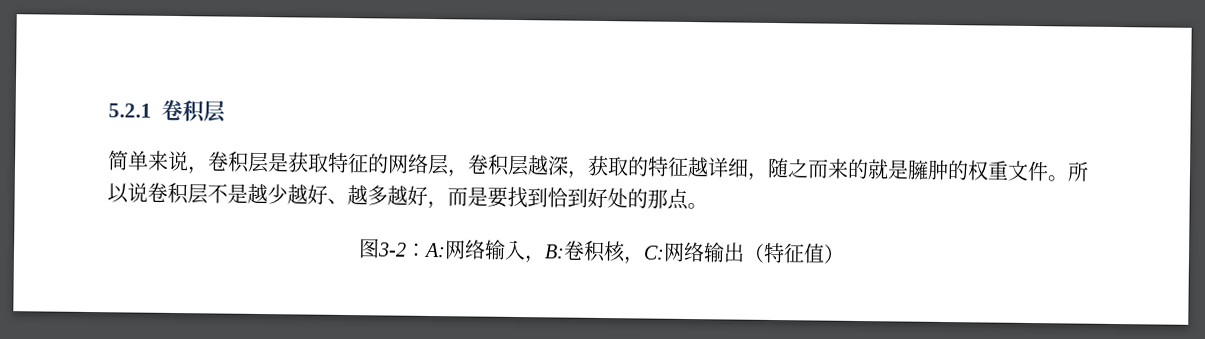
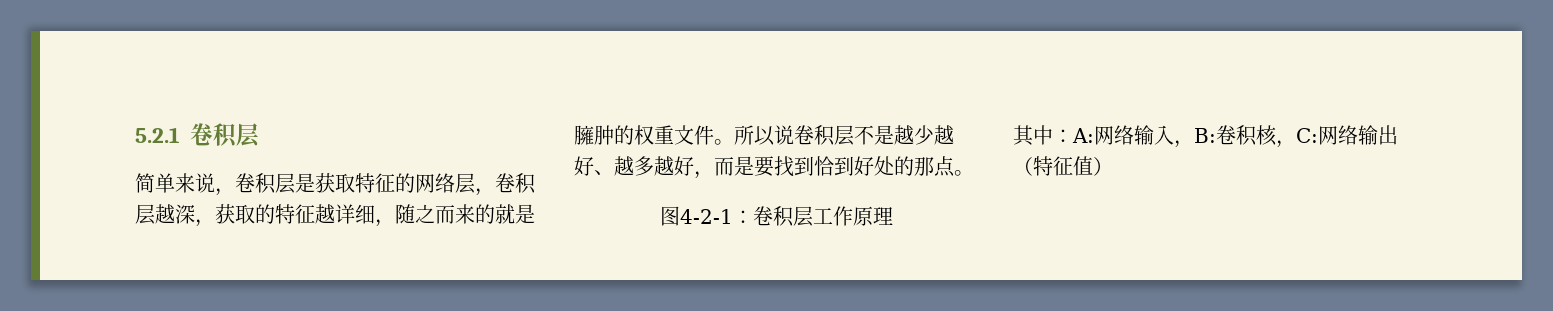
[377,242,407,257] 3-2 -> [680,206,893,227] [1013,125,1053,146] 4-2-1：卷积层工作原理 // 其中

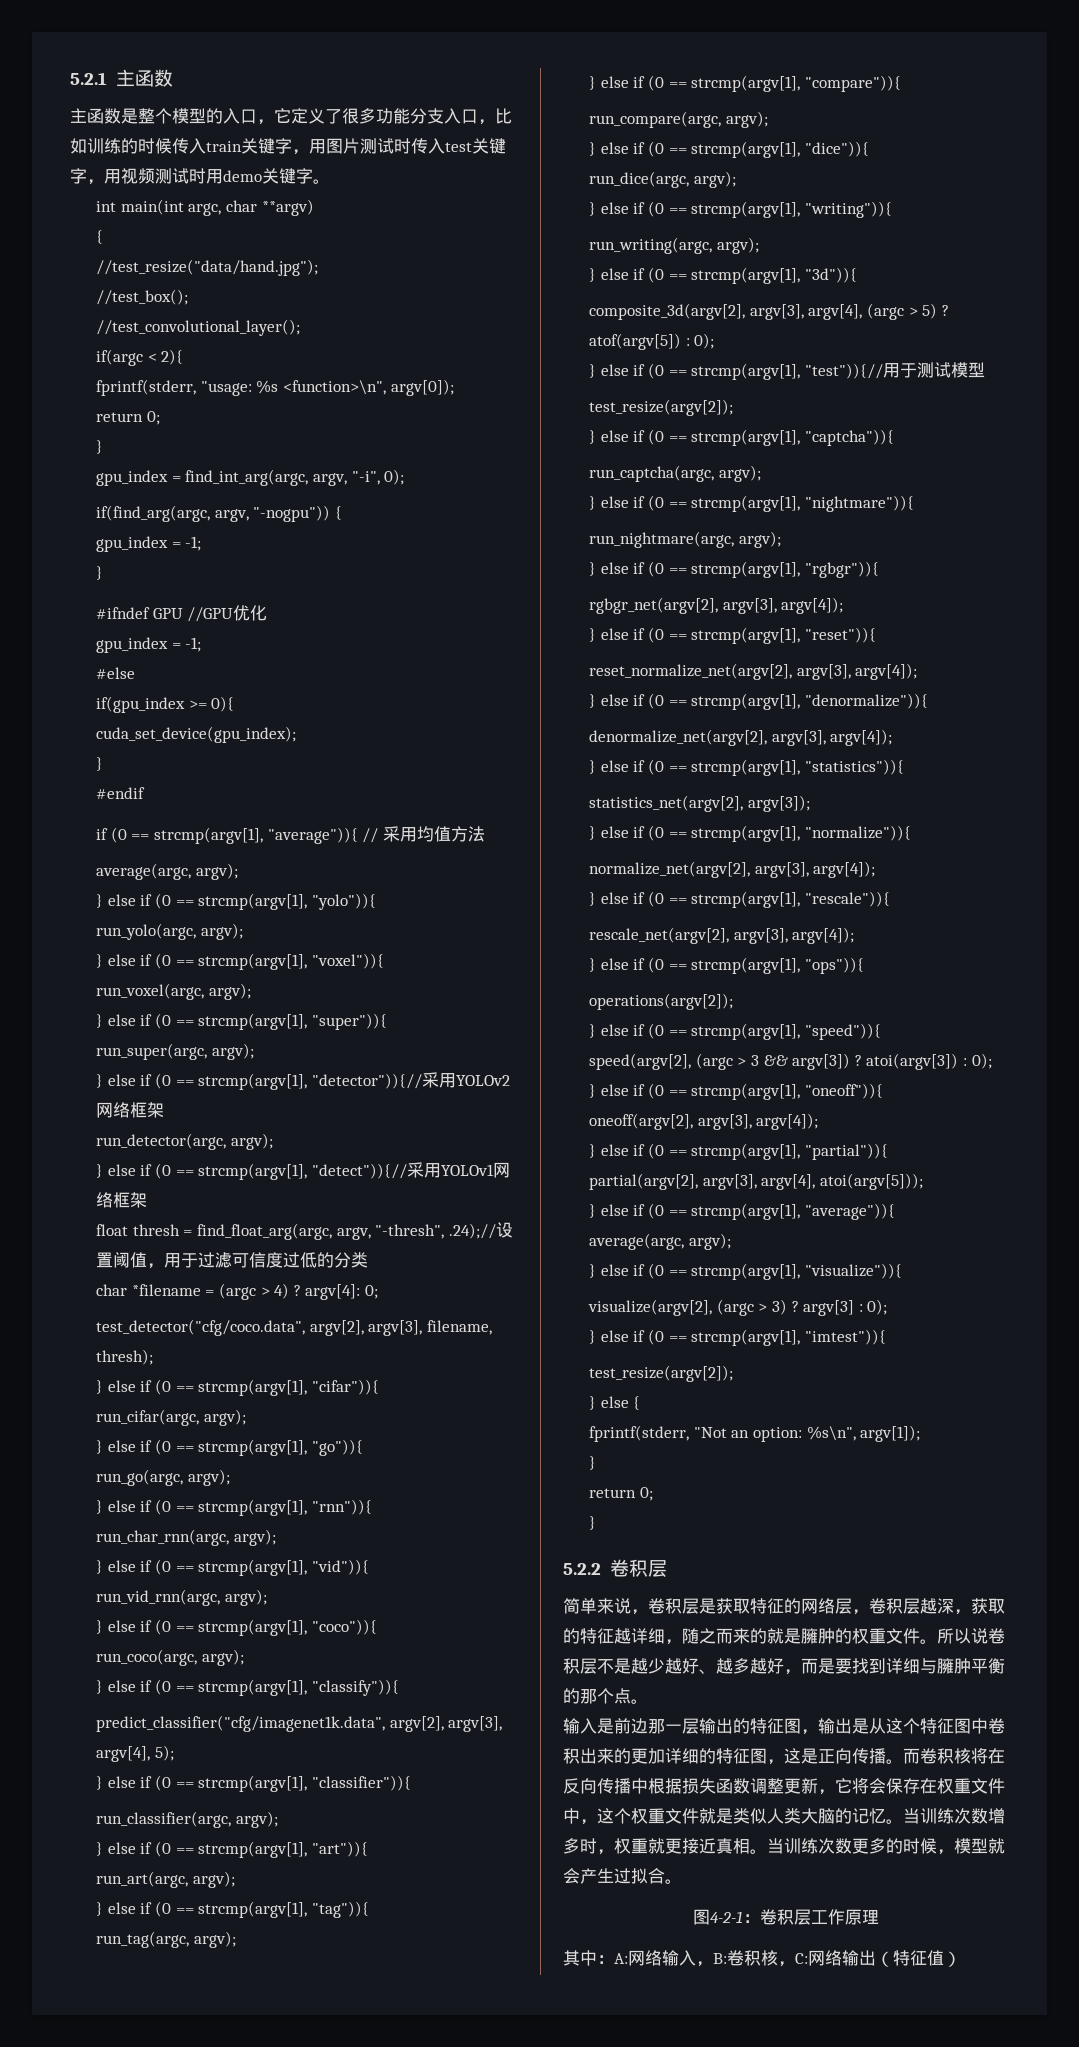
(180, 135) none -> [115,69,173,87] [70,108,512,125] [70,138,506,155] [70,168,330,185] [96,199,314,216] [96,230,104,244] [96,259,319,276] [96,289,189,305] [96,319,301,336] [96,349,184,366] [96,379,454,396] [96,411,160,425] [96,440,104,454] [96,469,405,486] [96,505,343,522] [96,536,202,552] [96,566,104,580] [96,605,268,622] [96,637,202,653] [96,667,136,679] [96,696,235,713] [96,726,297,743] [96,757,104,771] [96,787,146,799] [96,826,485,844] [96,863,238,880] [96,893,376,910] [96,923,243,940] [96,953,384,970] [96,983,251,1000] [96,1013,387,1030] [96,1043,254,1060] [96,1072,510,1090] [96,1102,165,1118] [96,1133,273,1150] [96,1162,510,1180] [96,1192,148,1208] [96,1222,513,1240] [96,1252,369,1269] [96,1283,379,1300] [96,1319,493,1336] [96,1349,154,1365] [96,1379,379,1396] [96,1409,246,1426] [96,1439,363,1456] [96,1469,230,1486] [96,1499,372,1516] [96,1529,276,1546] [96,1559,369,1576] [96,1589,267,1606] [96,1619,377,1636] [96,1649,244,1666] [96,1679,399,1696] [96,1715,503,1732] [96,1745,174,1762] [96,1775,411,1792] [96,1811,278,1828] [96,1841,368,1858] [96,1871,235,1888] [96,1901,369,1918] [96,1931,236,1948] [589,75,901,92] [589,111,768,128] [589,141,869,158] [589,171,736,188] [589,201,892,218] [589,237,759,254] [589,267,857,284] [589,303,949,320] [589,333,715,350] [589,362,985,380] [589,399,734,416] [589,429,894,446] [589,465,761,482] [589,495,914,512] [589,531,781,548] [589,561,879,578] [589,597,844,614] [589,627,876,644] [589,663,918,680] [589,693,928,710] [589,729,893,746] [589,759,904,776] [589,795,810,812] [589,825,911,842] [589,861,876,878] [589,891,890,908] [589,927,855,944] [589,957,864,974] [589,993,734,1010] [589,1023,881,1040] [589,1053,992,1070] [589,1083,883,1100] [589,1113,819,1130] [589,1143,888,1160] [589,1173,924,1190] [589,1203,895,1220] [589,1233,731,1250] [589,1263,902,1280] [588,1299,888,1316] [589,1329,886,1346] [589,1365,734,1382] [589,1396,641,1410] [589,1425,921,1442] [589,1456,597,1470] [589,1487,653,1501] [589,1516,597,1530] [563,1563,601,1575] 主函数 // 主函数是整个模型的入口，它定义了很多功能分支入口，比如训练的时候传入train关键字，用图片测试时传入test关键字，用视频测试时用demo关键字。 // int main(int argc, char **argv) // { // //test_resize("data/hand.jpg"); // //test_box(); // //test_convolutional_layer(); // if(argc < 2){ // fprintf(stderr, "usage: %s <function>\n", argv[0]); // return 0; // } // gpu_index = find_int_arg(argc, argv, "-i", 0); // if(find_arg(argc, argv, "-nogpu")) { // gpu_index = -1; // } // #ifndef GPU //GPU优化 // gpu_index = -1; // #else // if(gpu_index >= 0){ // cuda_set_device(gpu_index); // } // #endif // if (0 == strcmp(argv[1], "average")){ // 采用均值方法 // average(argc, argv); // } else if (0 == strcmp(argv[1], "yolo")){ // run_yolo(argc, argv); // } else if (0 == strcmp(argv[1], "voxel")){ // run_voxel(argc, argv); // } else if (0 == strcmp(argv[1], "super")){ // run_super(argc, argv); // } else if (0 == strcmp(argv[1], "detector")){//采用YOLOv2网络框架 // run_detector(argc, argv); // } else if (0 == strcmp(argv[1], "detect")){//采用YOLOv1网络框架 // float thresh = find_float_arg(argc, argv, "-thresh", .24);//设置阈值，用于过滤可信度过低的分类 // char *filename = (argc > 4) ? argv[4]: 0; // test_detector("cfg/coco.data", argv[2], argv[3], filename, thresh); // } else if (0 == strcmp(argv[1], "cifar")){ // run_cifar(argc, argv); // } else if (0 == strcmp(argv[1], "go")){ // run_go(argc, argv); // } else if (0 == strcmp(argv[1], "rnn")){ // run_char_rnn(argc, argv); // } else if (0 == strcmp(argv[1], "vid")){ // run_vid_rnn(argc, argv); // } else if (0 == strcmp(argv[1], "coco")){ // run_coco(argc, argv); // } else if (0 == strcmp(argv[1], "classify")){ // predict_classifier("cfg/imagenet1k.data", argv[2], argv[3], argv[4], 5); // } else if (0 == strcmp(argv[1], "classifier")){ // run_classifier(argc, argv); // } else if (0 == strcmp(argv[1], "art")){ // run_art(argc, argv); // } else if (0 == strcmp(argv[1], "tag")){ // run_tag(argc, argv); // } else if (0 == strcmp(argv[1], "compare")){ // run_compare(argc, argv); // } else if (0 == strcmp(argv[1], "dice")){ // run_dice(argc, argv); // } else if (0 == strcmp(argv[1], "writing")){ // run_writing(argc, argv); // } else if (0 == strcmp(argv[1], "3d")){ // composite_3d(argv[2], argv[3], argv[4], (argc > 5) ? atof(argv[5]) : 0); // } else if (0 == strcmp(argv[1], "test")){//用于测试模型 // test_resize(argv[2]); // } else if (0 == strcmp(argv[1], "captcha")){ // run_captcha(argc, argv); // } else if (0 == strcmp(argv[1], "nightmare")){ // run_nightmare(argc, argv); // } else if (0 == strcmp(argv[1], "rgbgr")){ // rgbgr_net(argv[2], argv[3], argv[4]); // } else if (0 == strcmp(argv[1], "reset")){ // reset_normalize_net(argv[2], argv[3], argv[4]); // } else if (0 == strcmp(argv[1], "denormalize")){ // denormalize_net(argv[2], argv[3], argv[4]); // } else if (0 == strcmp(argv[1], "statistics")){ // statistics_net(argv[2], argv[3]); // } else if (0 == strcmp(argv[1], "normalize")){ // normalize_net(argv[2], argv[3], argv[4]); // } else if (0 == strcmp(argv[1], "rescale")){ // rescale_net(argv[2], argv[3], argv[4]); // } else if (0 == strcmp(argv[1], "ops")){ // operations(argv[2]); // } else if (0 == strcmp(argv[1], "speed")){ // speed(argv[2], (argc > 3 && argv[3]) ? atoi(argv[3]) : 0); // } else if (0 == strcmp(argv[1], "oneoff")){ // oneoff(argv[2], argv[3], argv[4]); // } else if (0 == strcmp(argv[1], "partial")){ // partial(argv[2], argv[3], argv[4], atoi(argv[5])); // } else if (0 == strcmp(argv[1], "average")){ // average(argc, argv); // } else if (0 == strcmp(argv[1], "visualize")){ // visualize(argv[2], (argc > 3) ? argv[3] : 0); // } else if (0 == strcmp(argv[1], "imtest")){ // test_resize(argv[2]); // } else { // fprintf(stderr, "Not an option: %s\n", argv[1]); // } // return 0; // } // 5.2.2
[814,156,955,177] 恰到好处的那点 -> [886,1658,1005,1674] [563,1688,648,1704] [563,1718,1005,1735] [563,1748,1005,1765] [563,1778,1005,1795] [563,1808,1005,1825] [563,1838,1005,1855] [563,1868,665,1884] 详细与臃肿平衡的那个点。 // 输入是前边那一层输出的特征图，输出是从这个特征图中卷积出来的更加详细的特征图，这是正向传播。而卷积核将在反向传播中根据损失函数调整更新，它将会保存在权重文件中，这个权重文件就是类似人类大脑的记忆。当训练次数增多时，权重就更接近真相。当训练次数更多的时候，模型就会产生过拟合

